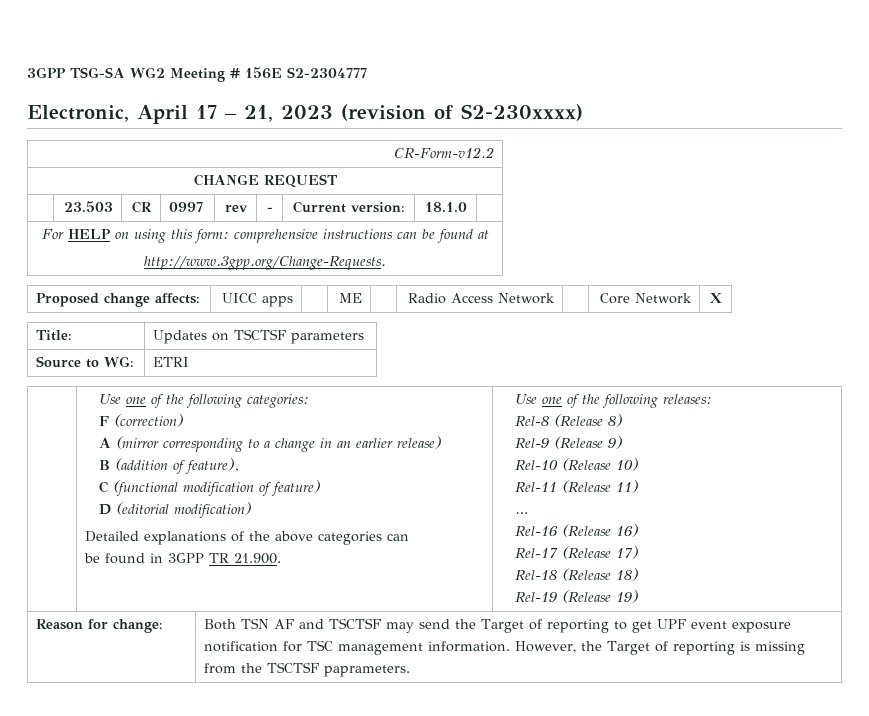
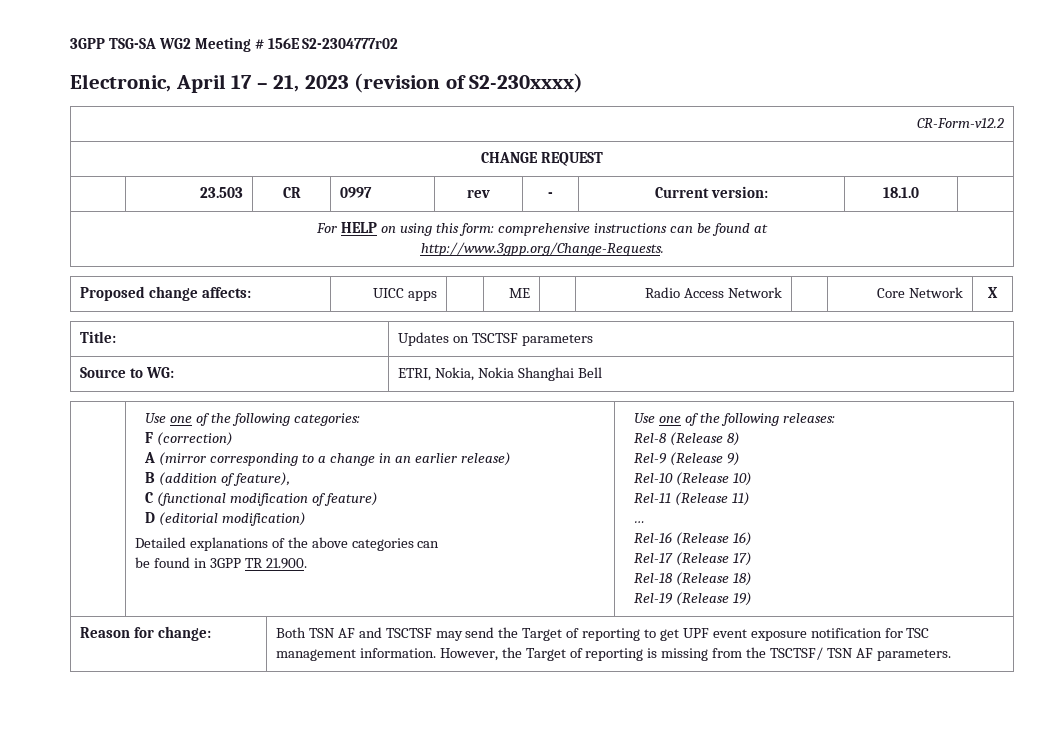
[287,67,367,78] S2-2304777 -> [302,38,399,49] S2-2304777r02
[153,357,190,367] ETRI -> [397,367,602,381] ETRI, Nokia, Nokia Shanghai Bell
[267,662,411,677] TSCTSF paprameters. -> [770,647,951,661] TSCTSF/ TSN AF parameters.

